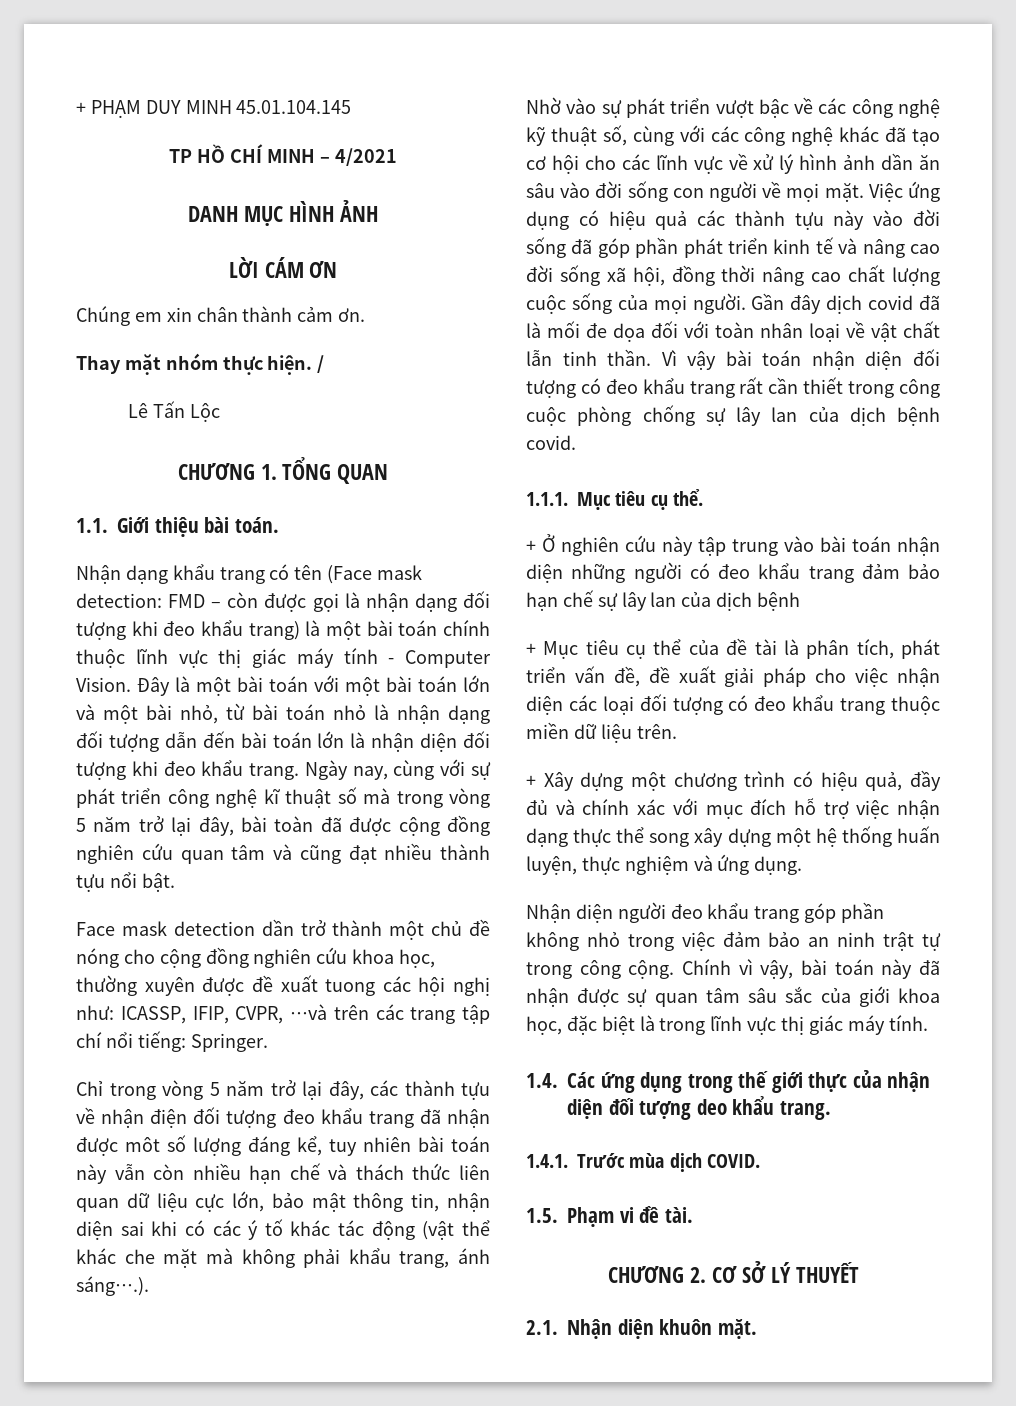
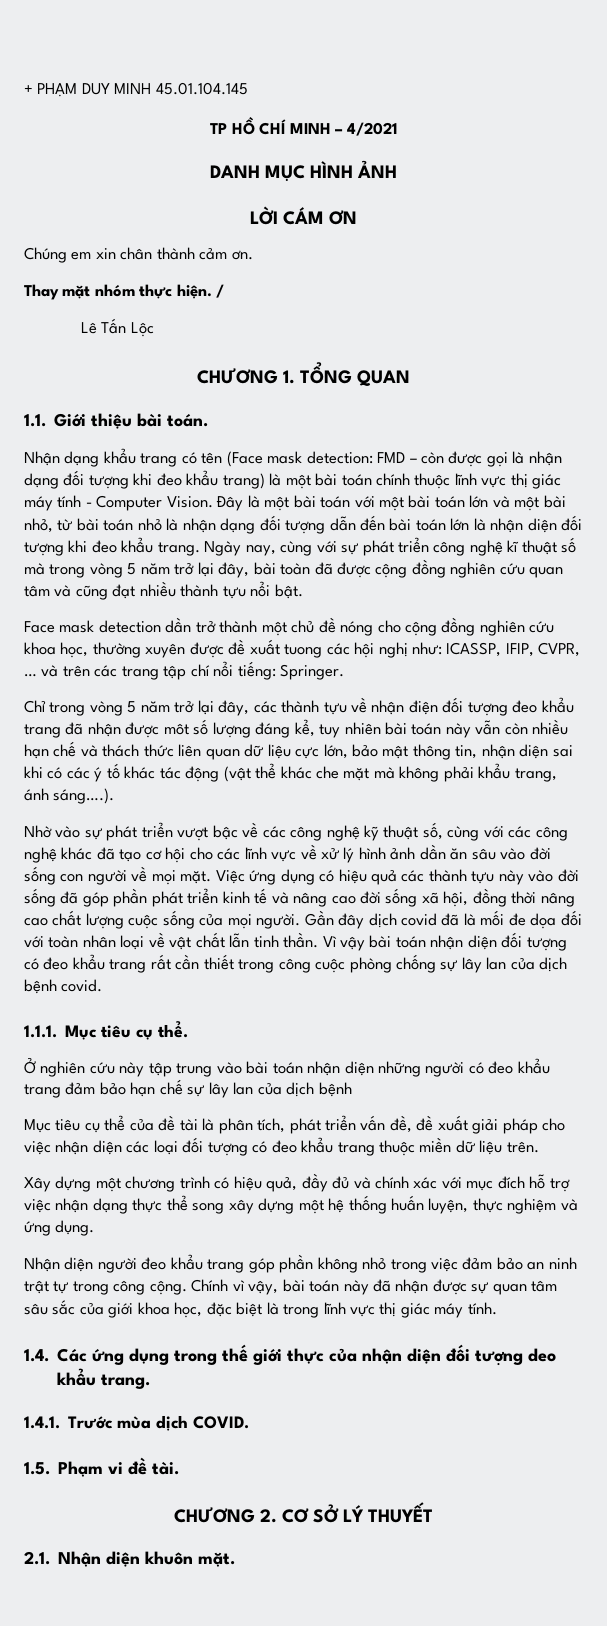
[290,1004,327,1020] …và -> [24,665,59,677] … và
[526,540,536,552] + -> (189, 1029) none
[526,643,536,655] + -> (352, 1089) none
[526,775,536,787] + -> (539, 1147) none

